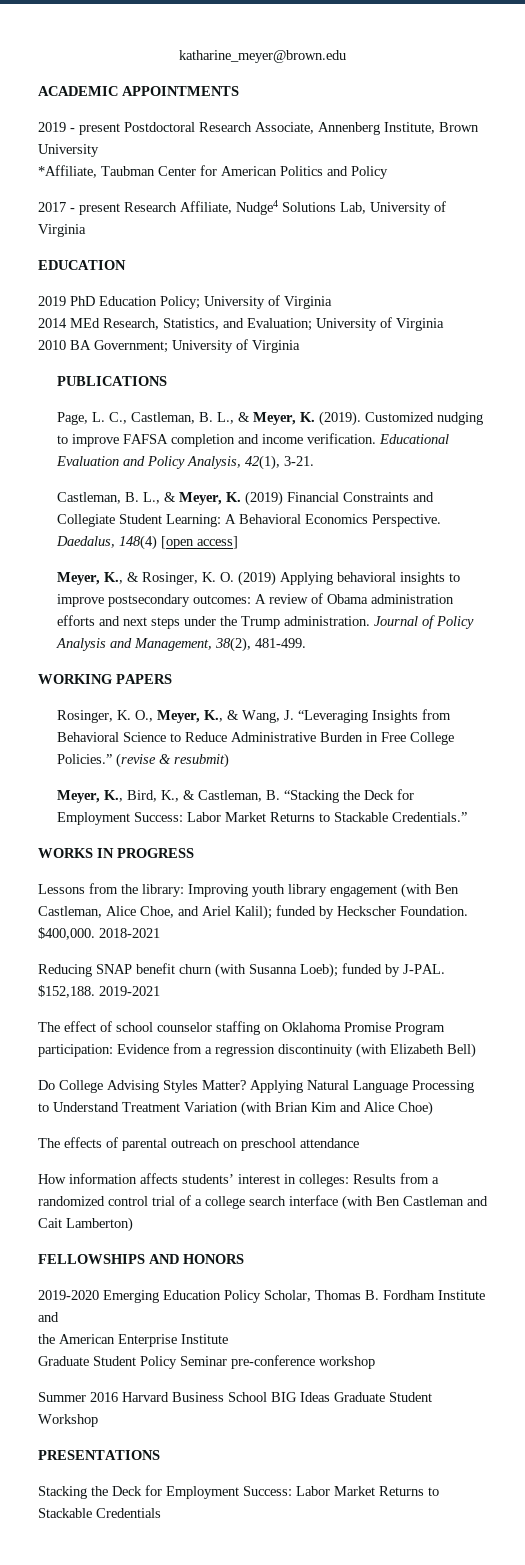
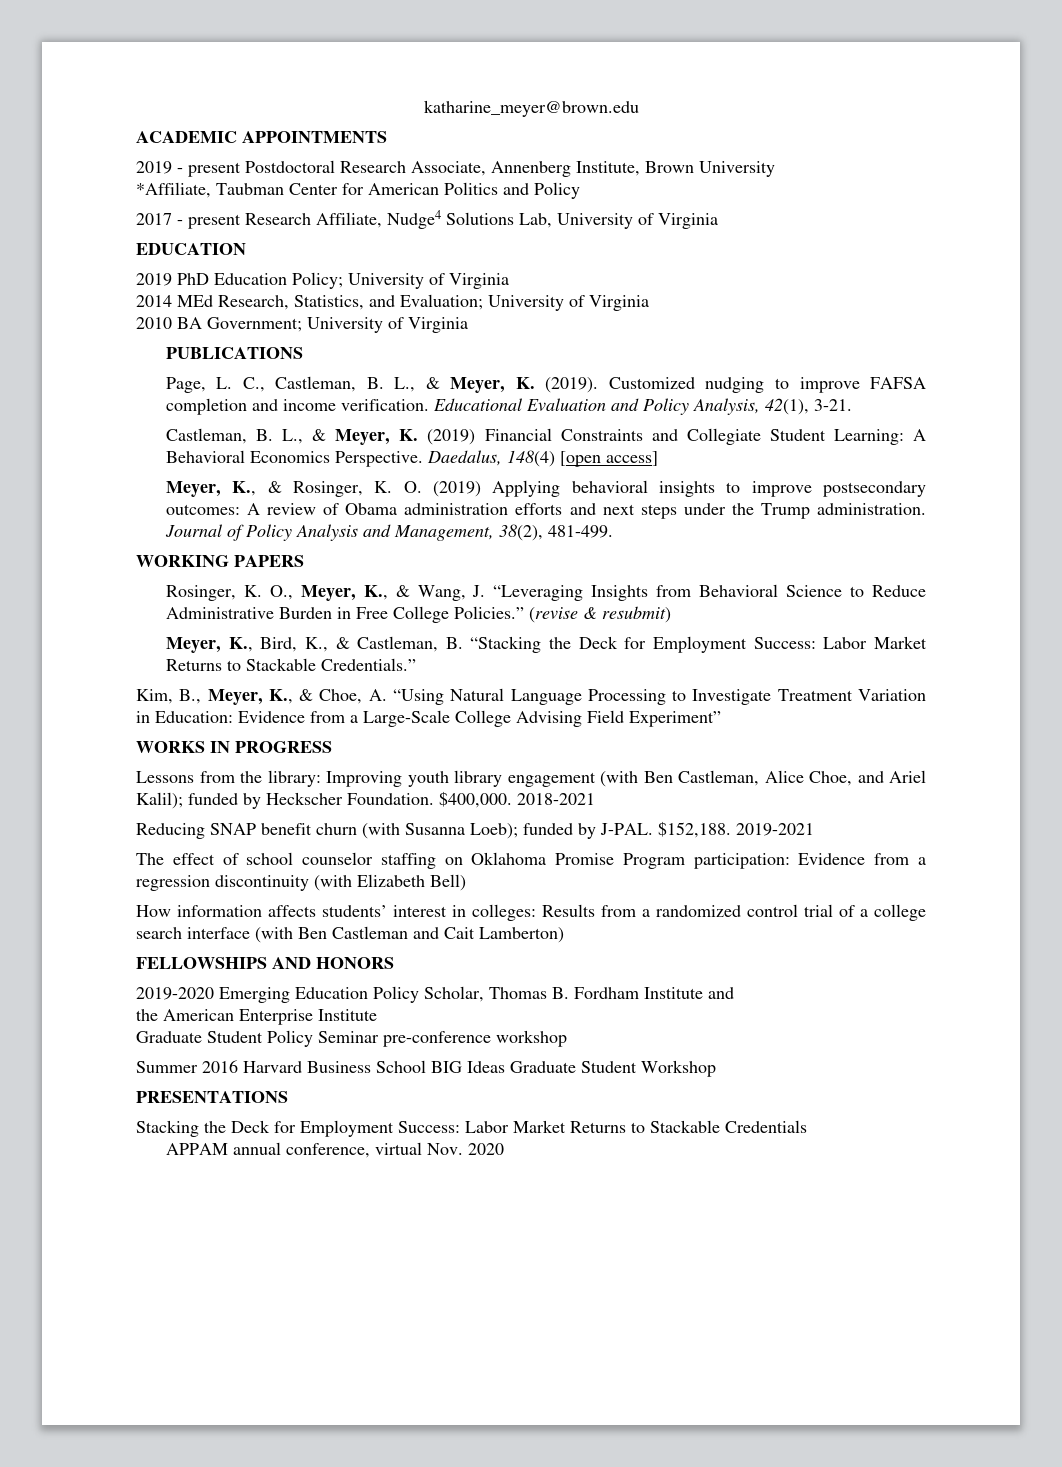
(467, 817) none -> [136,688,927,705] [136,710,721,727] // Kim, B., Meyer, K., & Choe, A. “Using Natural Language Processing to Investigate Treatment Variation in Education: Evidence from a Large-Scale College Advising Field Experiment”
[38,1080,474,1093] [38,1101,433,1116] [38,1137,359,1151] // Do College Advising Styles Matter? Applying Natural Language Processing to Understand Treatment Variation (with Brian Kim and Alice Choe) // The effects of parental outreach on preschool attendance -> (466, 882) none
(161, 1513) none -> [165,1142,504,1158] // APPAM annual conference, virtual Nov. 2020

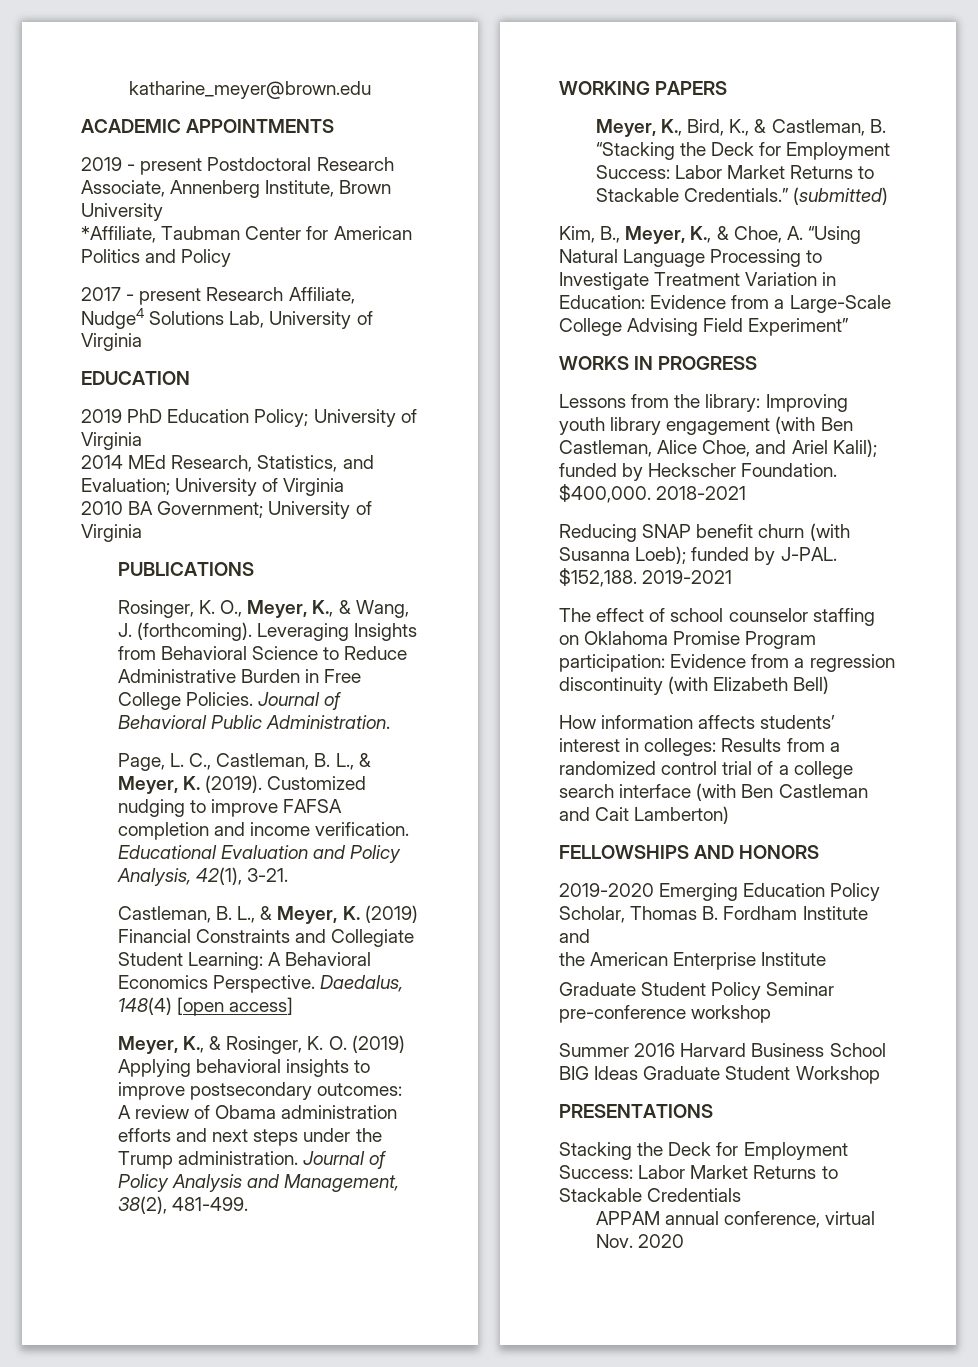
(303, 353) none -> [117,600,409,618] [117,622,418,641] [117,646,408,660] [117,669,362,683] [117,692,342,710] [117,715,391,729] // Rosinger, K. O., Meyer, K., & Wang, J. (forthcoming). Leveraging Insights from Behavioral Science to Reduce Administrative Burden in Free College Policies. Journal of Behavioral Public Administration.
[165,584,927,601] [165,606,671,623] // Rosinger, K. O., Meyer, K., & Wang, J. “Leveraging Insights from Behavioral Science to Reduce Administrative Burden in Free College Policies.” (revise & resubmit) -> (728, 88) none
(416, 664) none -> [793,187,889,205] (submitted)

